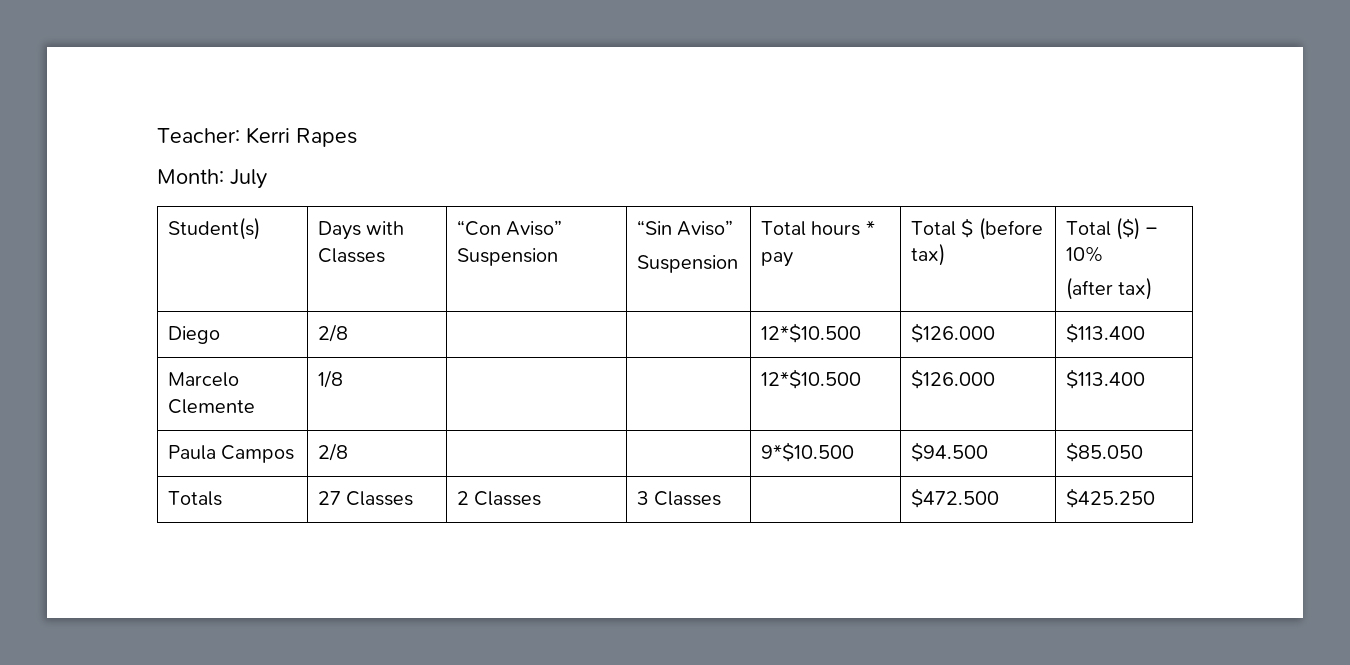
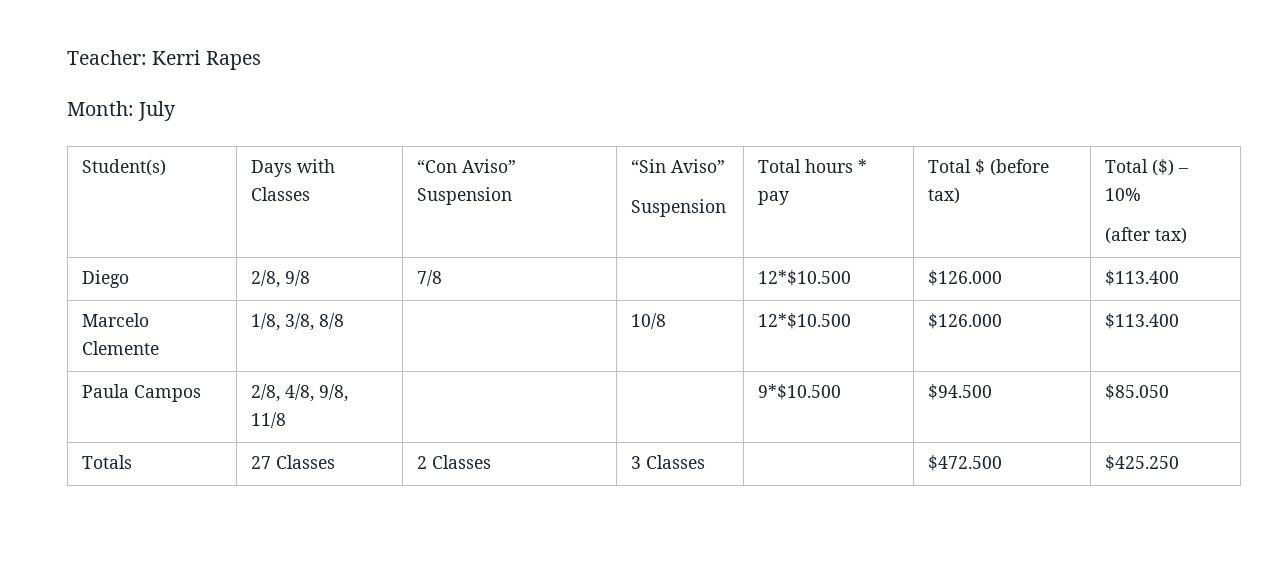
[318,324,349,342] 2/8 | -> [251,270,311,288] [417,270,443,286] 2/8, 9/8 | 7/8
[318,370,344,388] 1/8 | | -> [251,313,345,331] [631,313,667,329] 1/8, 3/8, 8/8 | | 10/8
[318,443,349,461] 2/8 -> [251,384,349,402] [251,412,287,428] 2/8, 4/8, 9/8, 11/8

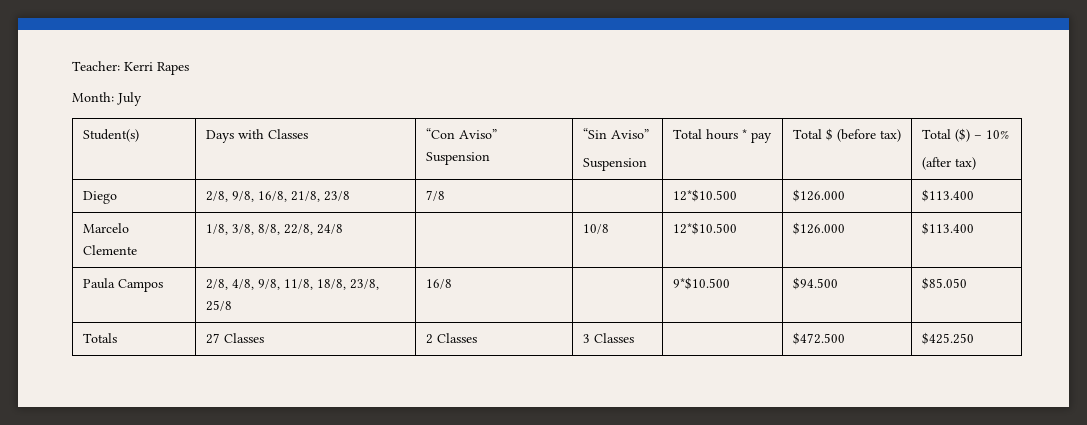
[285,270,311,286] 9/8 -> [231,191,350,202] 9/8, 16/8, 21/8, 23/8
[319,313,345,329] 8/8 -> [257,224,343,235] 8/8, 22/8, 24/8
[251,412,287,428] 11/8 | -> [283,279,379,290] [205,300,232,311] [425,279,452,289] 11/8, 18/8, 23/8, 25/8 | 16/8

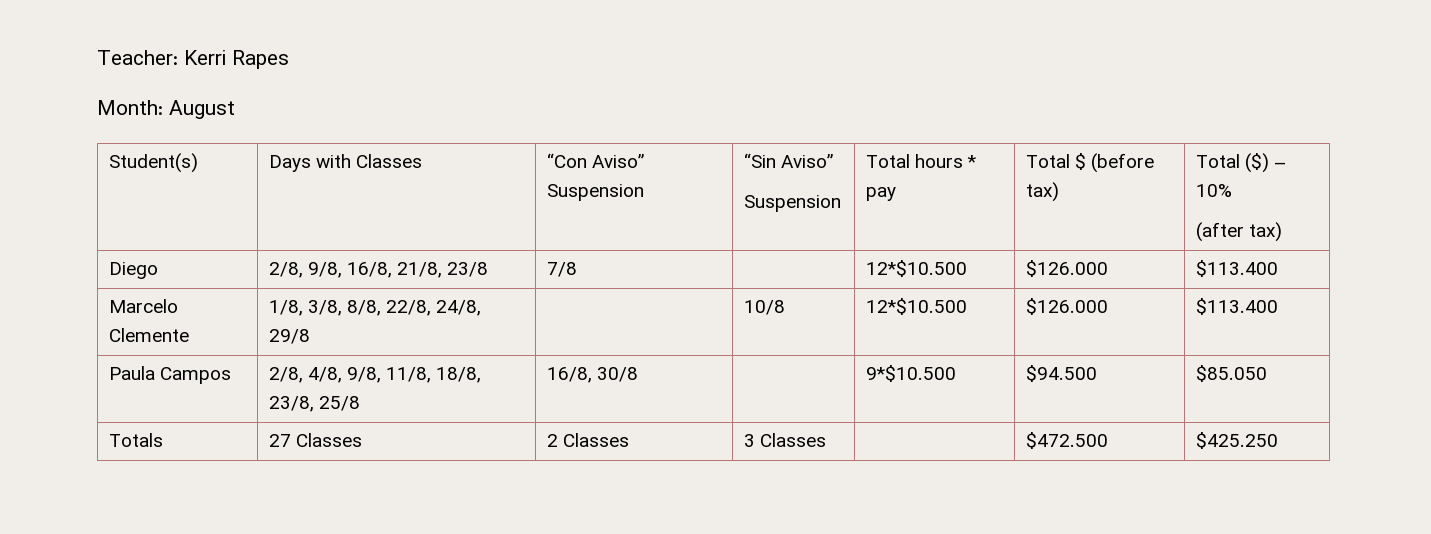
[117,92,142,106] July -> [169,100,235,119] August
[316,224,343,234] 24/8 -> [436,300,482,316] [268,329,310,344] 24/8, 29/8
[425,279,452,289] 16/8 -> [546,367,638,383] 16/8, 30/8

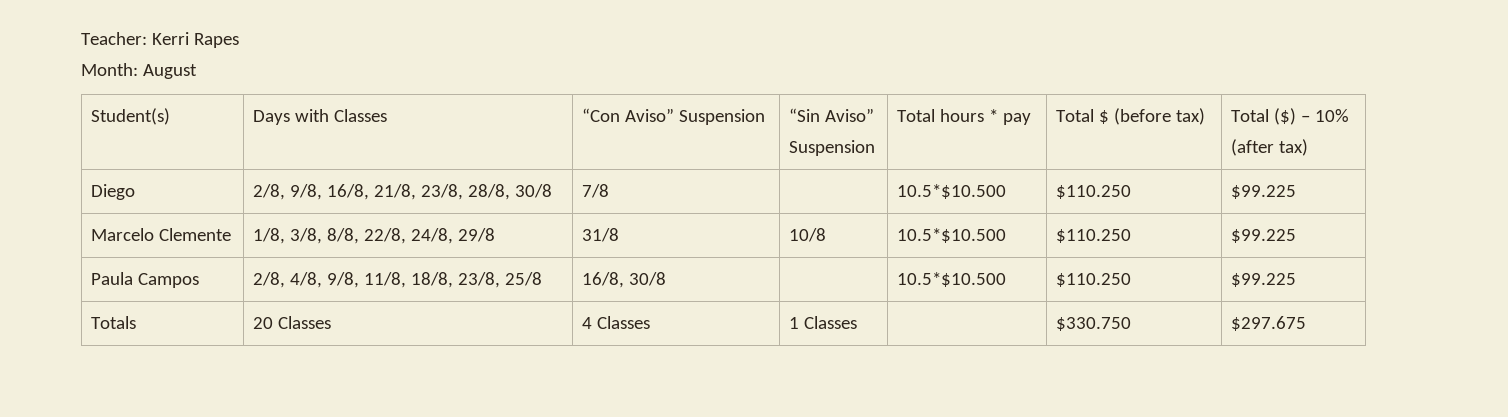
[447,262,489,277] [546,262,577,277] [865,260,967,277] [1025,260,1108,277] [1195,260,1278,277] 23/8 | 7/8 | | 12*$10.500 | $126.000 | $113.400 -> [421,184,553,200] [582,184,610,198] [897,184,1007,199] [1056,185,1132,199] [1231,185,1297,199] 23/8, 28/8, 30/8 | 7/8 | | 10.5*$10.500 | $110.250 | $99.225
(310, 336) none -> [582,228,620,242] 31/8
[865,298,967,315] [1025,298,1108,315] [1195,298,1278,315] 12*$10.500 | $126.000 | $113.400 -> [897,228,1007,243] [1056,229,1132,243] [1231,229,1297,243] 10.5*$10.500 | $110.250 | $99.225
[865,365,956,382] [1025,365,1097,382] [1195,365,1267,382] 9*$10.500 | $94.500 | $85.050 -> [897,272,1007,287] [1056,273,1132,287] [1231,273,1297,287] 10.5*$10.500 | $110.250 | $99.225
[268,433,362,447] [546,433,629,447] [743,433,826,447] [1025,432,1108,449] [1195,432,1278,449] 27 Classes | 2 Classes | 3 Classes | | $472.500 | $425.250 -> [253,316,332,329] [582,316,651,329] [789,316,858,329] [1056,317,1132,331] [1231,316,1307,331] 20 Classes | 4 Classes | 1 Classes | | $330.750 | $297.675

